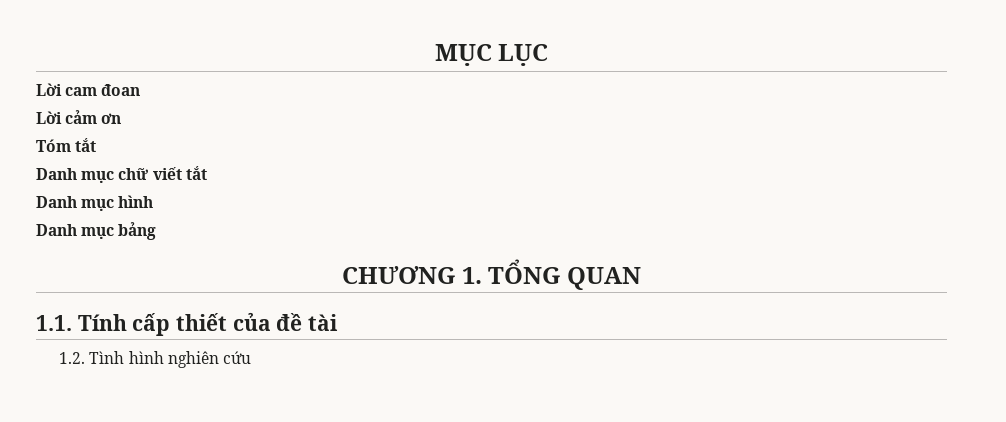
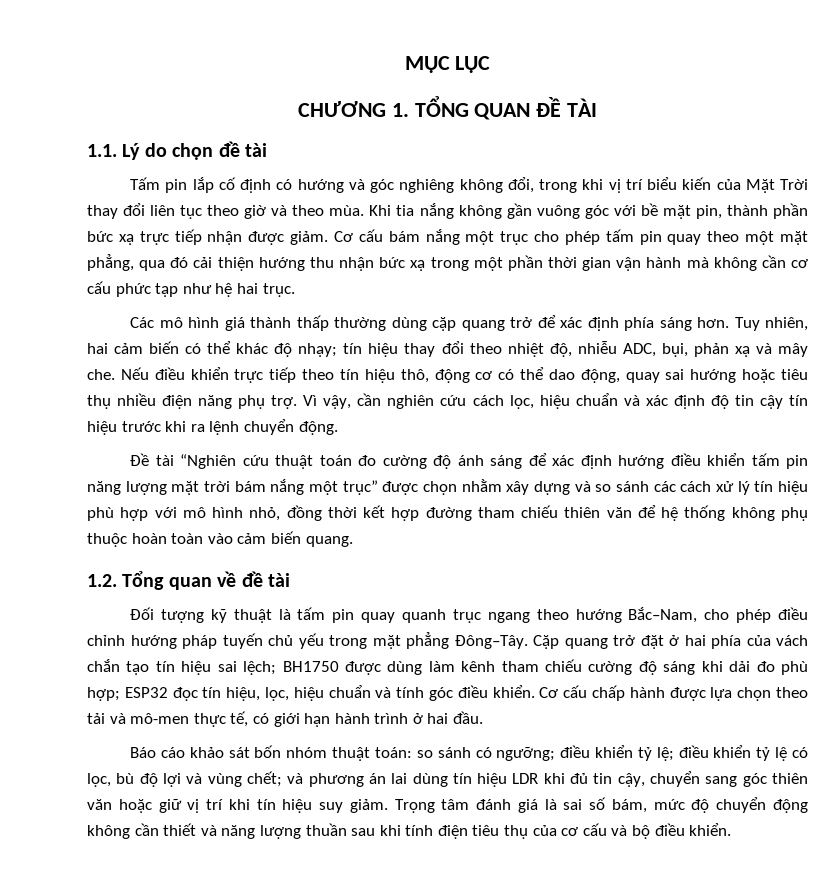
[36,83,141,96] [36,110,122,124] [36,138,97,152] [36,166,207,183] [36,195,154,211] [36,222,157,240] // Lời cam đoan // Lời cảm ơn // Tóm tắt // Danh mục chữ viết tắt // Danh mục hình // Danh mục bảng -> (491, 64) none
(641, 278) none -> [536,97,598,117] ĐỀ TÀI
[77,312,339,336] [59,351,251,368] Tính cấp thiết của đề tài // 1.2. Tình hình nghiên cứu -> [122,141,267,160] [130,177,809,193] [87,203,808,219] [87,229,809,245] [87,254,808,271] [87,281,295,297] [130,315,809,331] [87,341,808,357] [87,367,809,383] [87,393,808,409] [87,419,338,435] [130,453,809,469] [87,479,808,495] [87,505,809,521] [87,531,353,547] [87,571,290,590] [130,607,809,623] [87,632,808,649] [87,659,809,675] [87,685,808,701] [87,711,484,727] [130,745,808,761] [87,771,809,787] [87,797,809,813] [87,823,732,839] Lý do chọn đề tài // Tấm pin lắp cố định có hướng và góc nghiêng không đổi, trong khi vị trí biểu kiến của Mặt Trời thay đổi liên tục theo giờ và theo mùa. Khi tia nắng không gần vuông góc với bề mặt pin, thành phần bức xạ trực tiếp nhận được giảm. Cơ cấu bám nắng một trục cho phép tấm pin quay theo một mặt phẳng, qua đó cải thiện hướng thu nhận bức xạ trong một phần thời gian vận hành mà không cần cơ cấu phức tạp như hệ hai trục. // Các mô hình giá thành thấp thường dùng cặp quang trở để xác định phía sáng hơn. Tuy nhiên, hai cảm biến có thể khác độ nhạy; tín hiệu thay đổi theo nhiệt độ, nhiễu ADC, bụi, phản xạ và mây che. Nếu điều khiển trực tiếp theo tín hiệu thô, động cơ có thể dao động, quay sai hướng hoặc tiêu thụ nhiều điện năng phụ trợ. Vì vậy, cần nghiên cứu cách lọc, hiệu chuẩn và xác định độ tin cậy tín hiệu trước khi ra lệnh chuyển động. // Đề tài “Nghiên cứu thuật toán đo cường độ ánh sáng để xác định hướng điều khiển tấm pin năng lượng mặt trời bám nắng một trục” được chọn nhằm xây dựng và so sánh các cách xử lý tín hiệu phù hợp với mô hình nhỏ, đồng thời kết hợp đường tham chiếu thiên văn để hệ thống không phụ thuộc hoàn toàn vào cảm biến quang. // 1.2. Tổng quan về đề tài // Đối tượng kỹ thuật là tấm pin quay quanh trục ngang theo hướng Bắc–Nam, cho phép điều chỉnh hướng pháp tuyến chủ yếu trong mặt phẳng Đông–Tây. Cặp quang trở đặt ở hai phía của vách chắn tạo tín hiệu sai lệch; BH1750 được dùng làm kênh tham chiếu cường độ sáng khi dải đo phù hợp; ESP32 đọc tín hiệu, lọc, hiệu chuẩn và tính góc điều khiển. Cơ cấu chấp hành được lựa chọn theo tải và mô-men thực tế, có giới hạn hành trình ở hai đầu. // Báo cáo khảo sát bốn nhóm thuật toán: so sánh có ngưỡng; điều khiển tỷ lệ; điều khiển tỷ lệ có lọc, bù độ lợi và vùng chết; và phương án lai dùng tín hiệu LDR khi đủ tin cậy, chuyển sang góc thiên văn hoặc giữ vị trí khi tín hiệu suy giảm. Trọng tâm đánh giá là sai số bám, mức độ chuyển động không cần thiết và năng lượng thuần sau khi tính điện tiêu thụ của cơ cấu và bộ điều khiển.

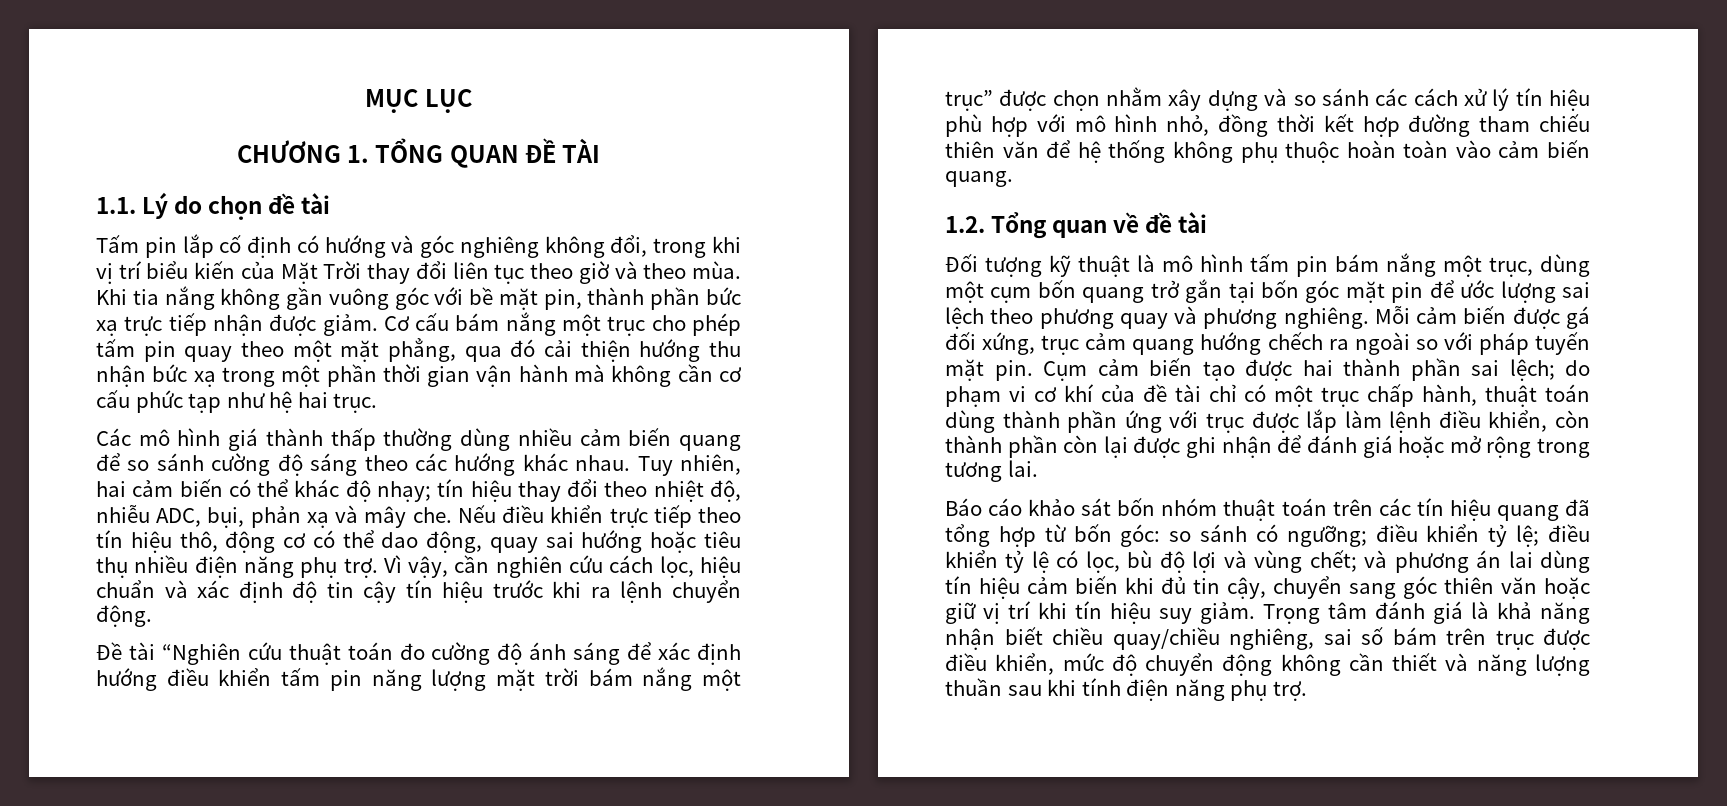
[432,315,730,331] cặp quang trở để xác định phía sáng hơn. -> [517,427,742,451] [96,453,631,476] nhiều cảm biến quang để so sánh cường độ sáng theo các hướng khác nhau.
[297,607,809,623] [87,632,808,649] [87,659,809,675] [87,685,808,701] [87,711,484,727] tấm pin quay quanh trục ngang theo hướng Bắc–Nam, cho phép điều chỉnh hướng pháp tuyến chủ yếu trong mặt phẳng Đông–Tây. Cặp quang trở đặt ở hai phía của vách chắn tạo tín hiệu sai lệch; BH1750 được dùng làm kênh tham chiếu cường độ sáng khi dải đo phù hợp; ESP32 đọc tín hiệu, lọc, hiệu chuẩn và tính góc điều khiển. Cơ cấu chấp hành được lựa chọn theo tải và mô-men thực tế, có giới hạn hành trình ở hai đầu. -> [1162,253,1590,277] [945,279,1590,303] [945,305,1590,329] [945,331,1590,355] [945,357,1590,381] [945,383,1590,407] [945,409,1590,433] [945,435,1591,458] [945,460,1038,482] mô hình tấm pin bám nắng một trục, dùng một cụm bốn quang trở gắn tại bốn góc mặt pin để ước lượng sai lệch theo phương quay và phương nghiêng. Mỗi cảm biến được gá đối xứng, trục cảm quang hướng chếch ra ngoài so với pháp tuyến mặt pin. Cụm cảm biến tạo được hai thành phần sai lệch; do phạm vi cơ khí của đề tài chỉ có một trục chấp hành, thuật toán dùng thành phần ứng với trục được lắp làm lệnh điều khiển, còn thành phần còn lại được ghi nhận để đánh giá hoặc mở rộng trong tương lai.
[374,747,412,758] toán: -> [1281,498,1591,521] [945,523,1161,547] toán trên các tín hiệu quang đã tổng hợp từ bốn góc:
[512,773,539,784] LDR -> [1027,575,1118,594] cảm biến
[563,797,647,813] sai số bám, -> [1497,602,1590,624] [945,626,1590,650] [945,653,1055,675] khả năng nhận biết chiều quay/chiều nghiêng, sai số bám trên trục được điều khiển,
[472,823,732,839] tiêu thụ của cơ cấu và bộ điều khiển. -> [1174,679,1307,701] năng phụ trợ.

